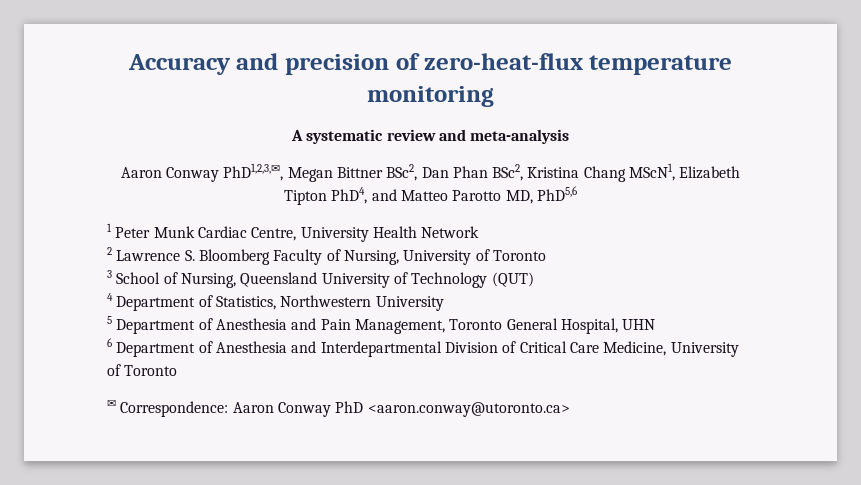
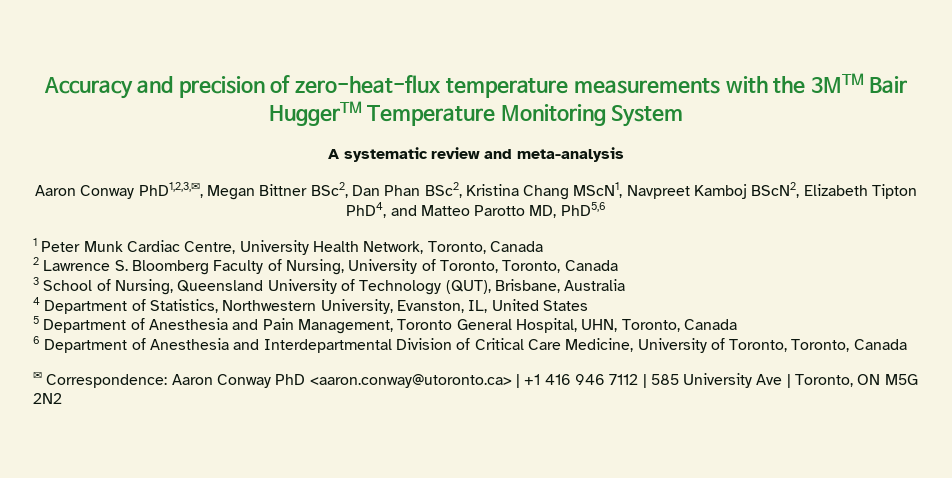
[367,86,494,107] monitoring -> [574,73,908,94] [268,101,684,127] measurements with the 3MTM Bair HuggerTM Temperature Monitoring System
(676, 172) none -> [626,182,800,199] Navpreet Kamboj BScN2,
[421,226,480,238] Network -> [363,241,543,254] Network, Toronto, Canada
[492,250,546,261] Toronto -> [439,260,618,273] Toronto, Toronto, Canada
[491,272,534,287] (QUT) -> [445,279,626,294] (QUT), Brisbane, Australia
[375,296,444,311] University -> [320,299,588,314] University, Evanston, IL, United States
[622,319,656,330] UHN -> [581,319,737,332] UHN, Toronto, Canada
[124,365,178,376] Toronto -> [729,339,907,352] Toronto, Toronto, Canada
(570, 409) none -> [515,373,918,388] [33,393,62,404] | +1 416 946 7112 | 585 University Ave | Toronto, ON M5G 2N2

